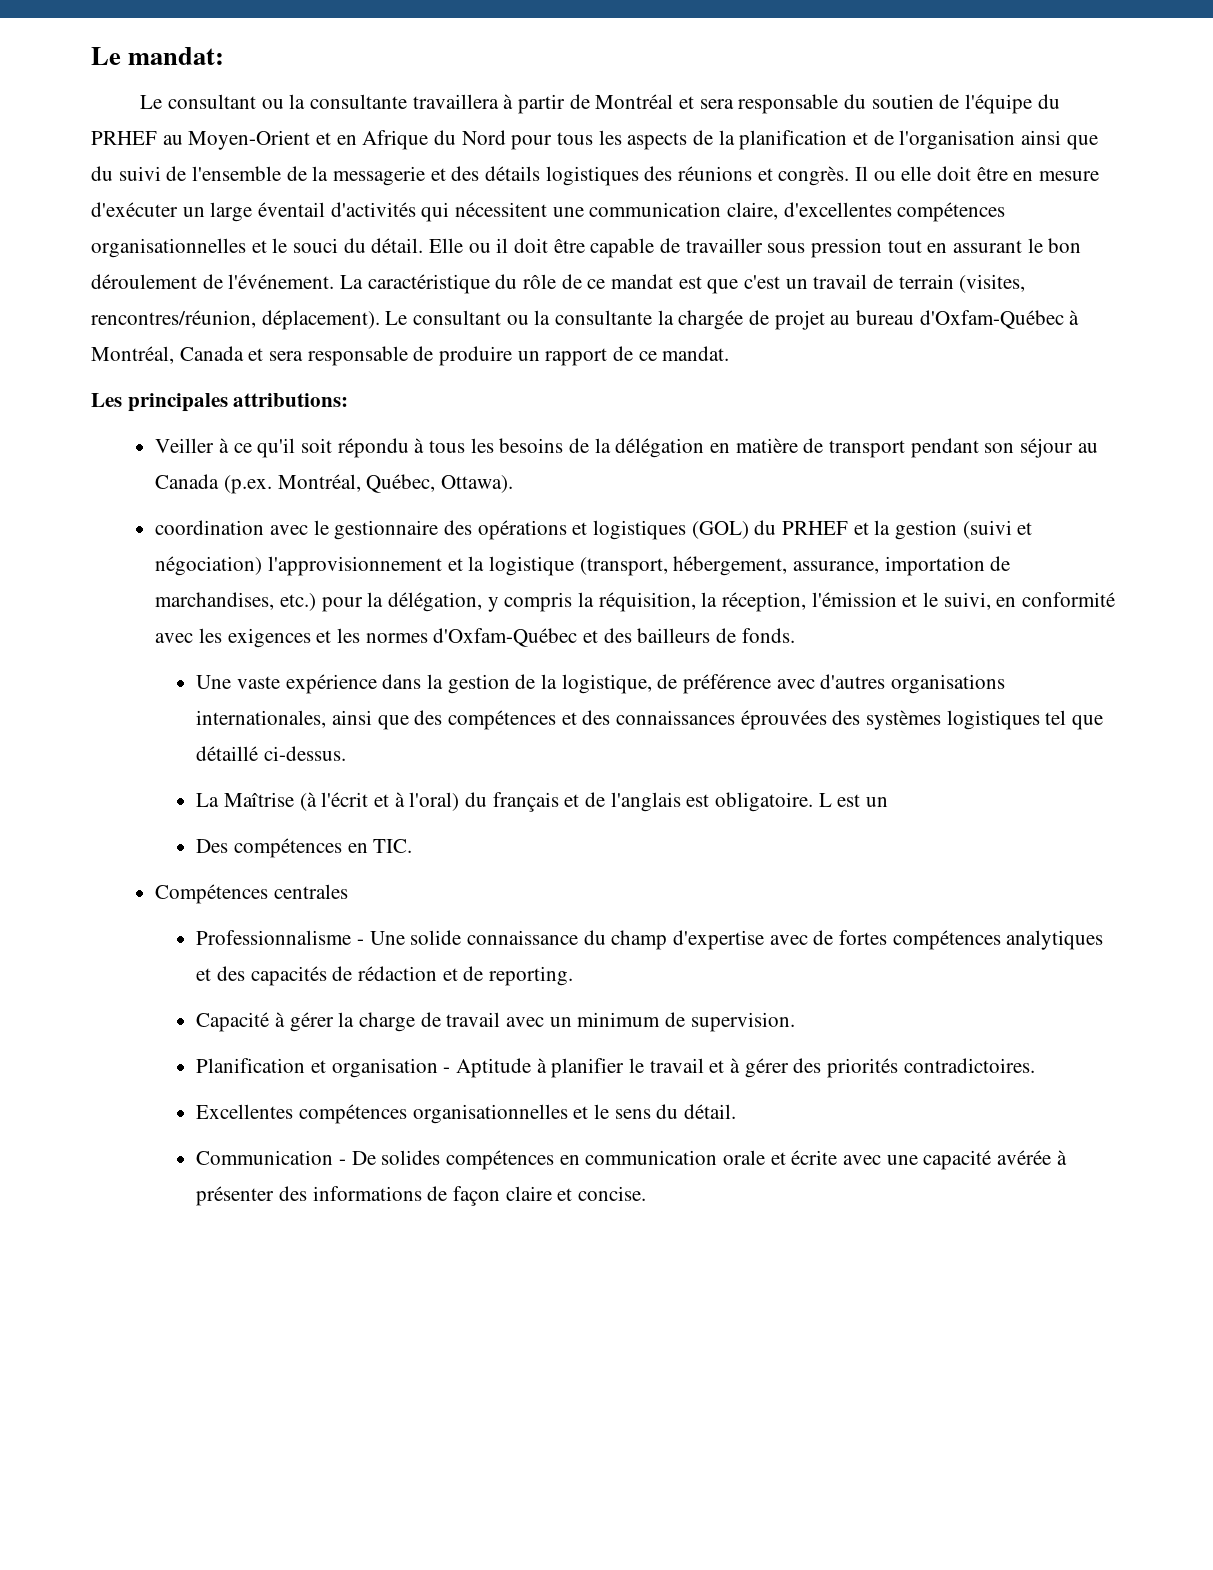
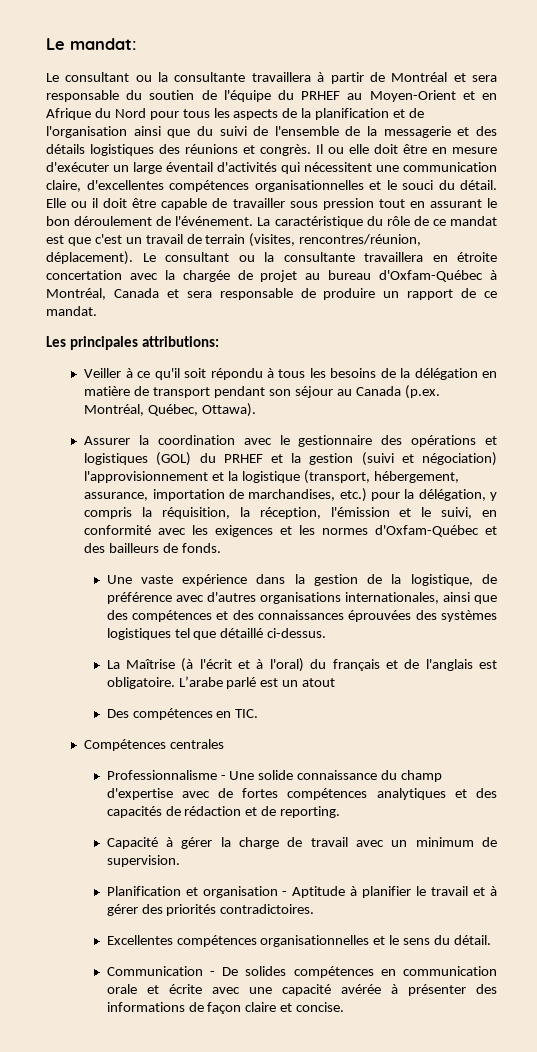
(653, 317) none -> [364,252,497,262] [46,270,158,280] travaillera en étroite concertation avec
(513, 484) none -> [84,435,150,445] Assurer la
[818,793,832,807] L -> [178,676,257,689] L’arabe parlé
(888, 802) none -> [302,678,336,687] atout

